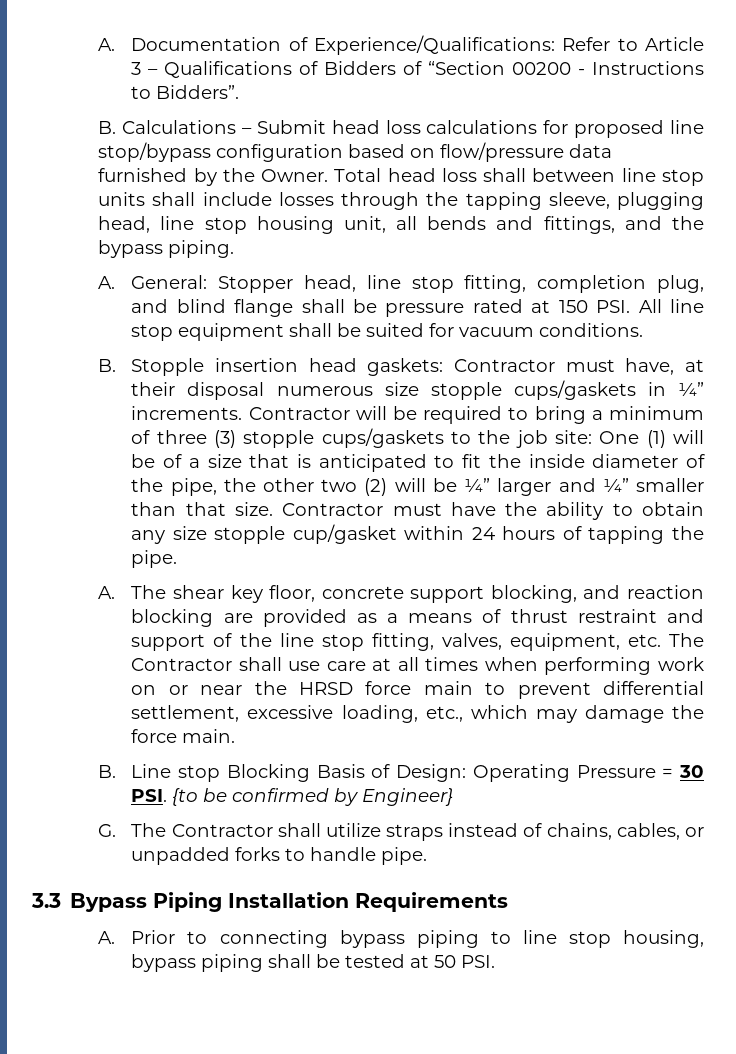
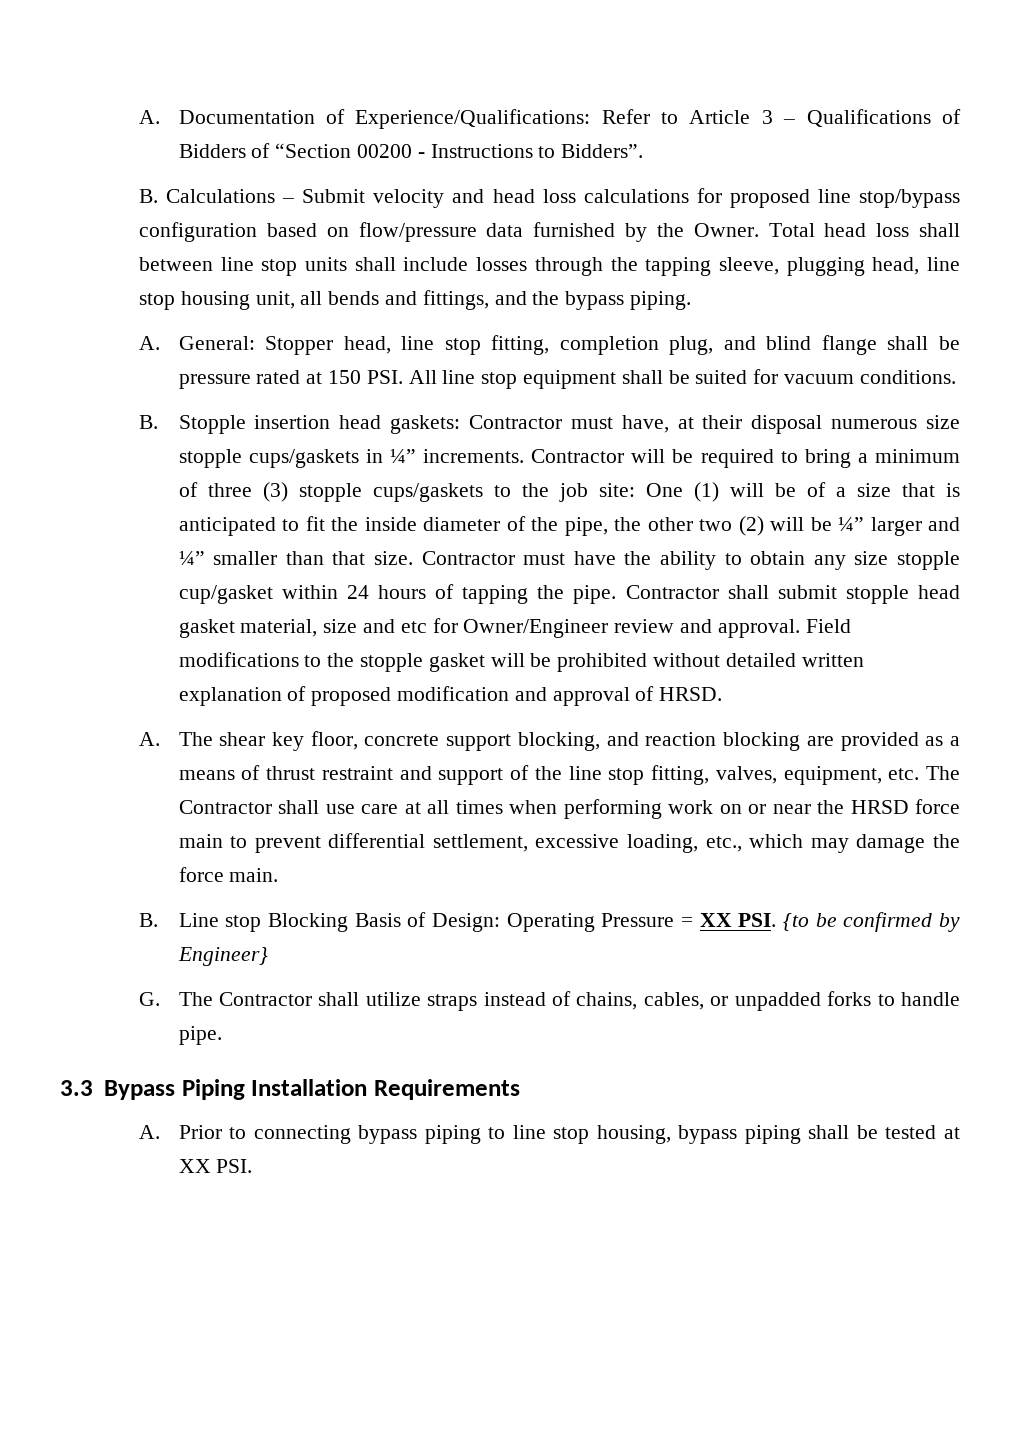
(326, 127) none -> [373,189,485,208] velocity and
(178, 559) none -> [625,585,960,604] [178,618,851,638] [178,652,864,672] [178,686,723,706] Contractor shall submit stopple head gasket material, size and etc for Owner/Engineer review and approval. Field modifications to the stopple gasket will be prohibited without detailed written explanation of proposed modification and approval of HRSD.
[678,765,704,778] 30 -> [699,913,732,927] XX
[434,955,457,968] 50 -> [178,1159,211,1173] XX

